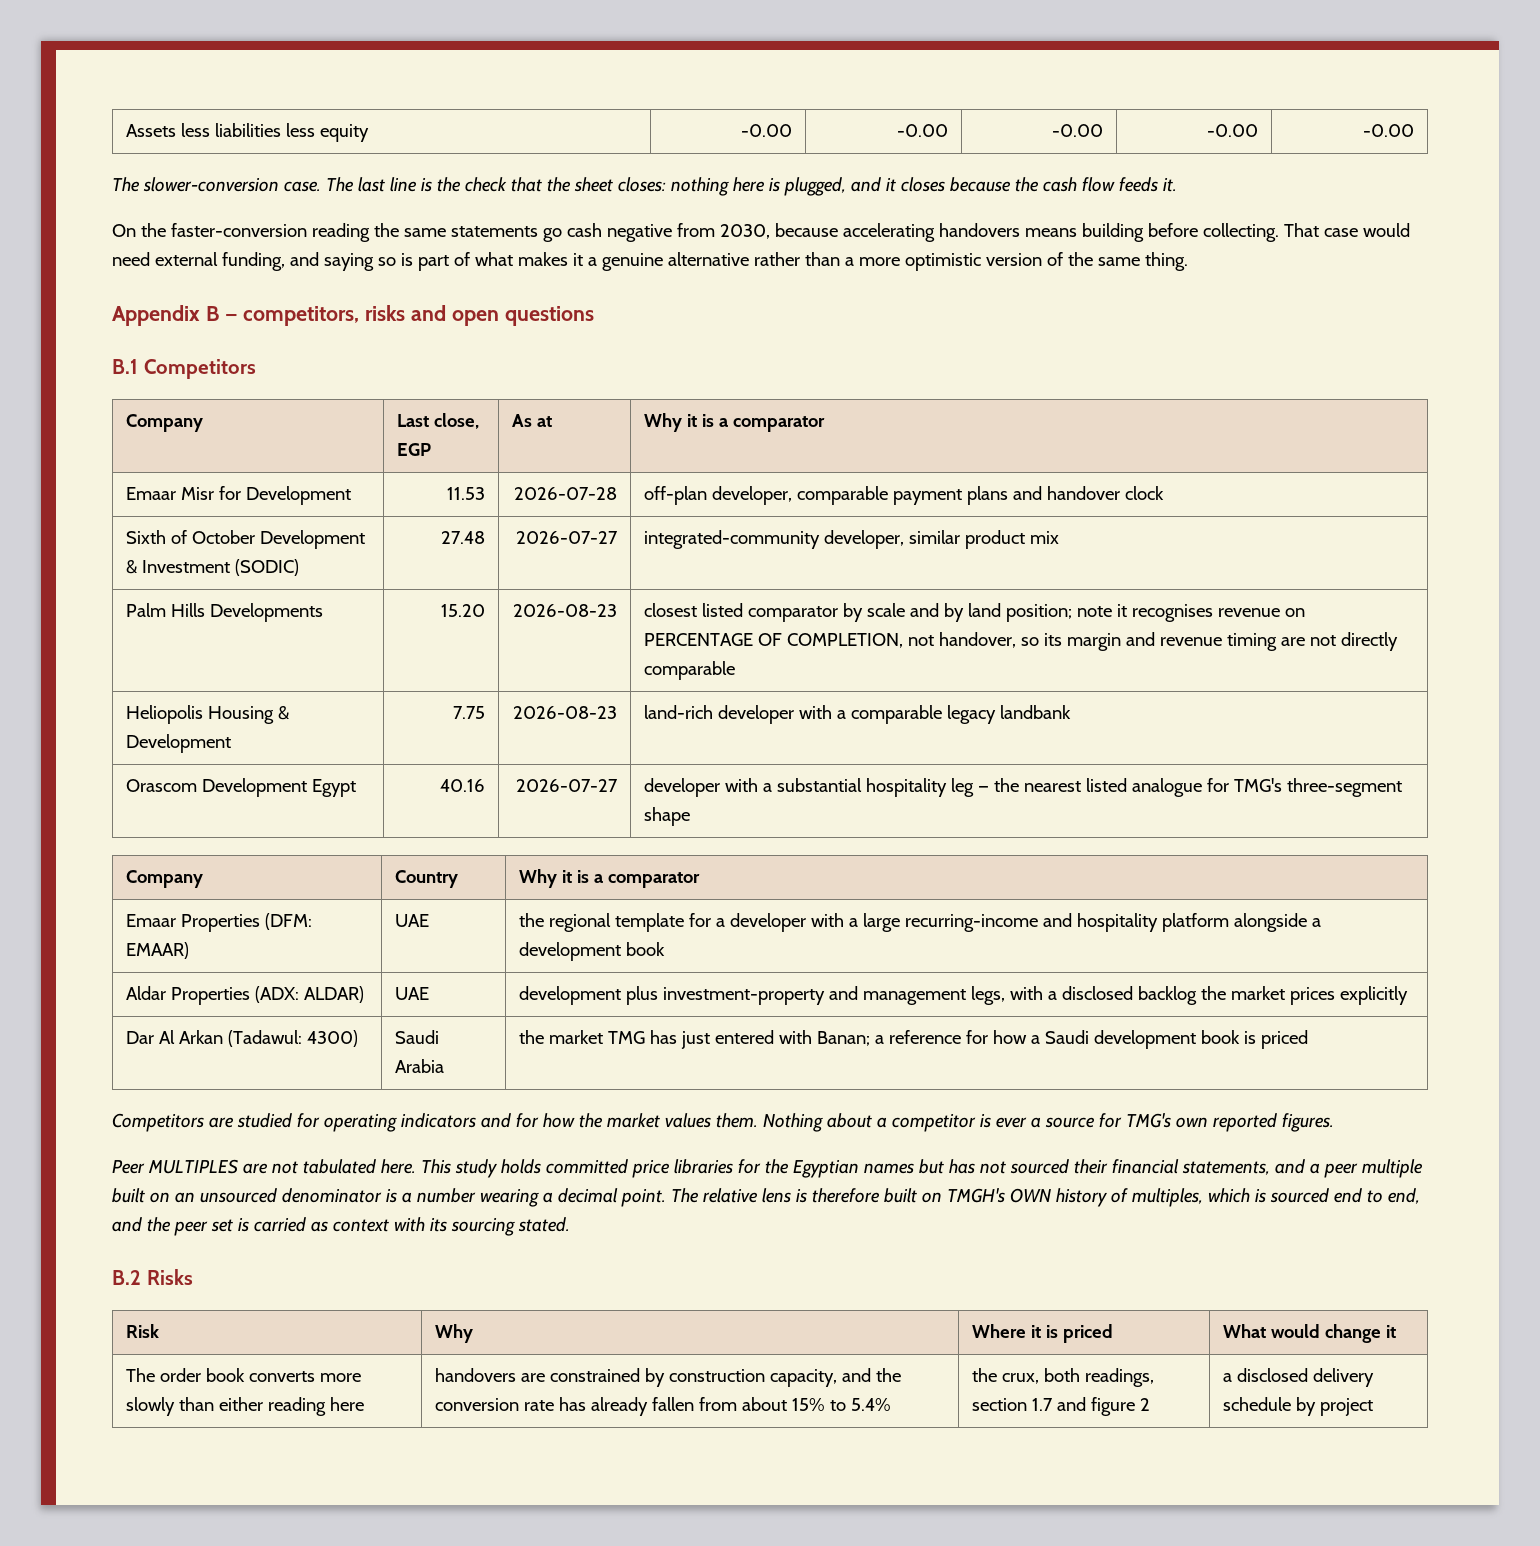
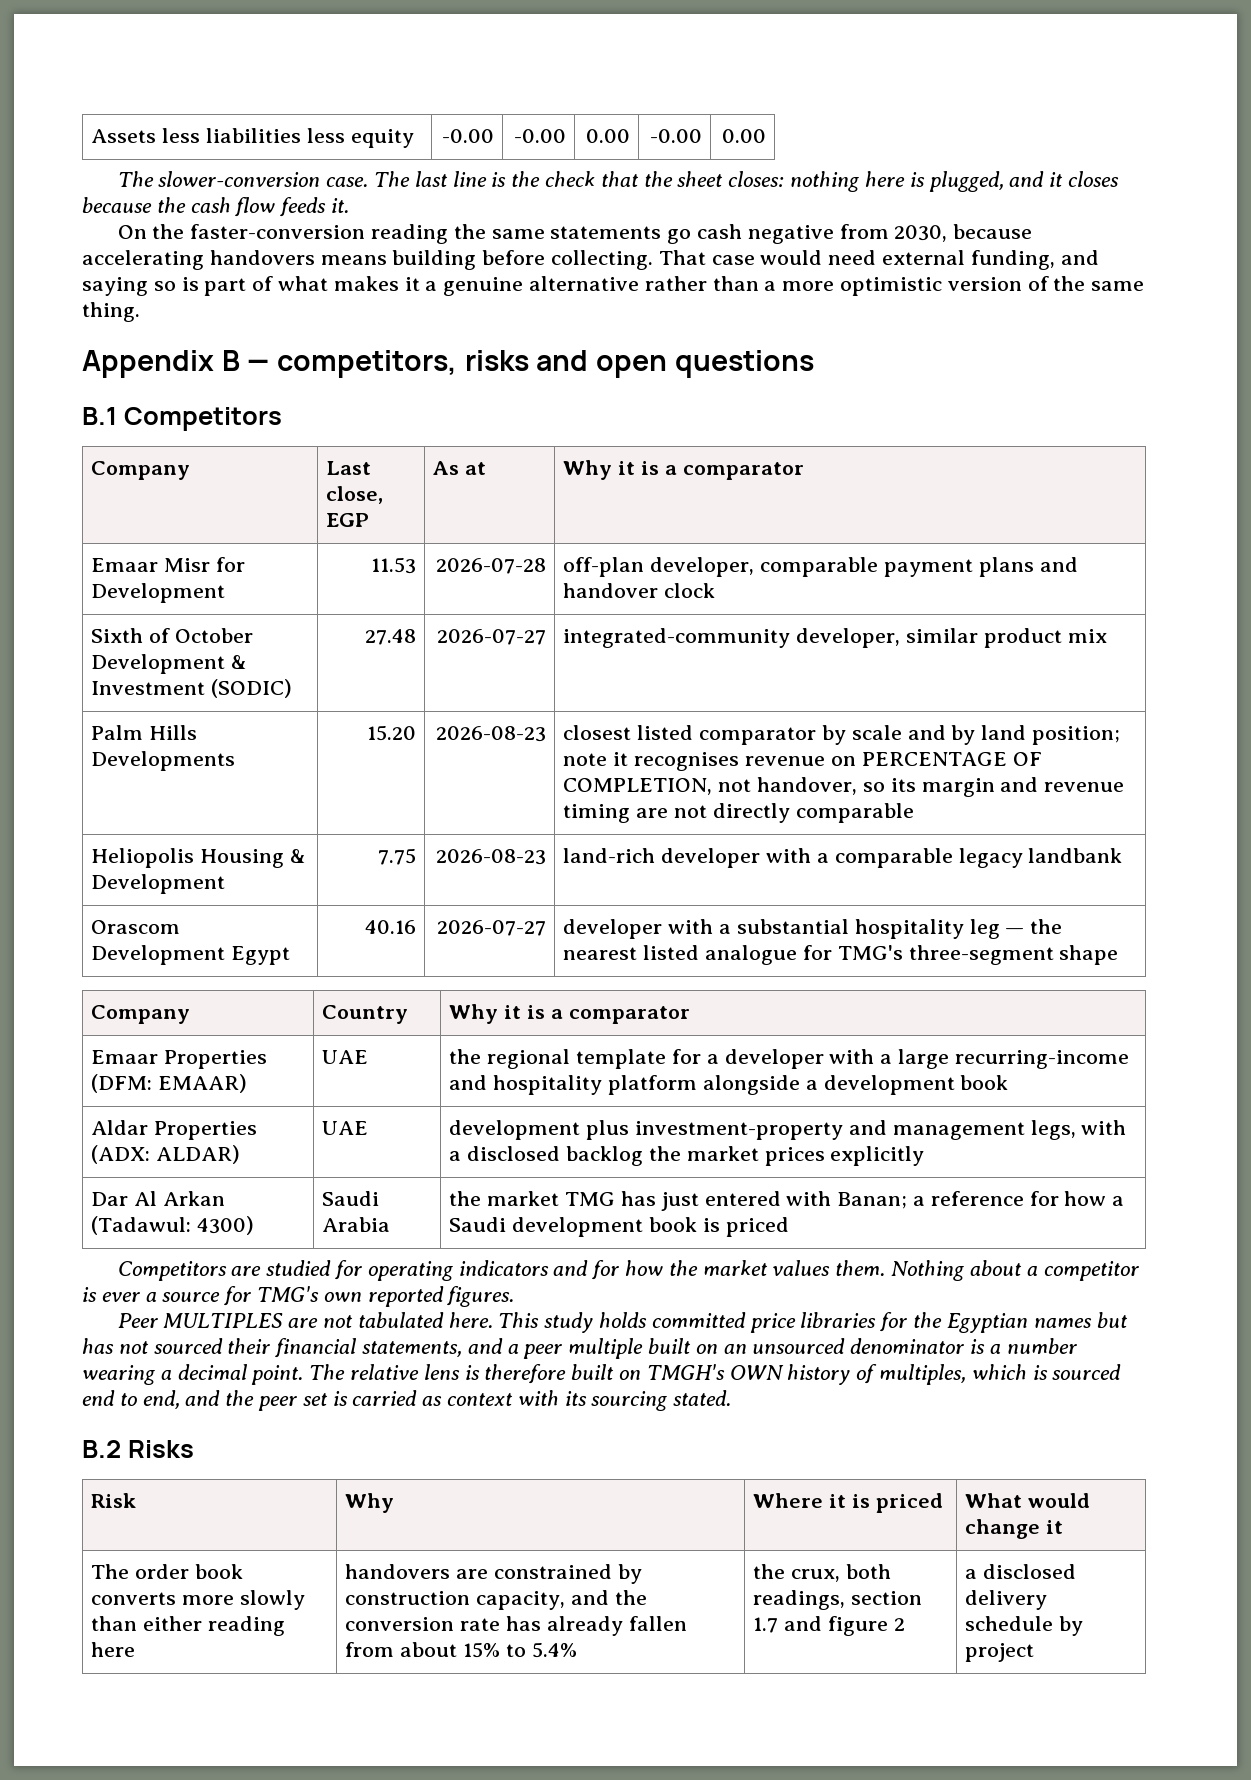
[1052,124,1104,137] [1207,124,1259,137] [1363,124,1415,137] -0.00 | -0.00 | -0.00 -> [585,129,630,143] [649,129,702,143] [721,129,766,143] 0.00 | -0.00 | 0.00

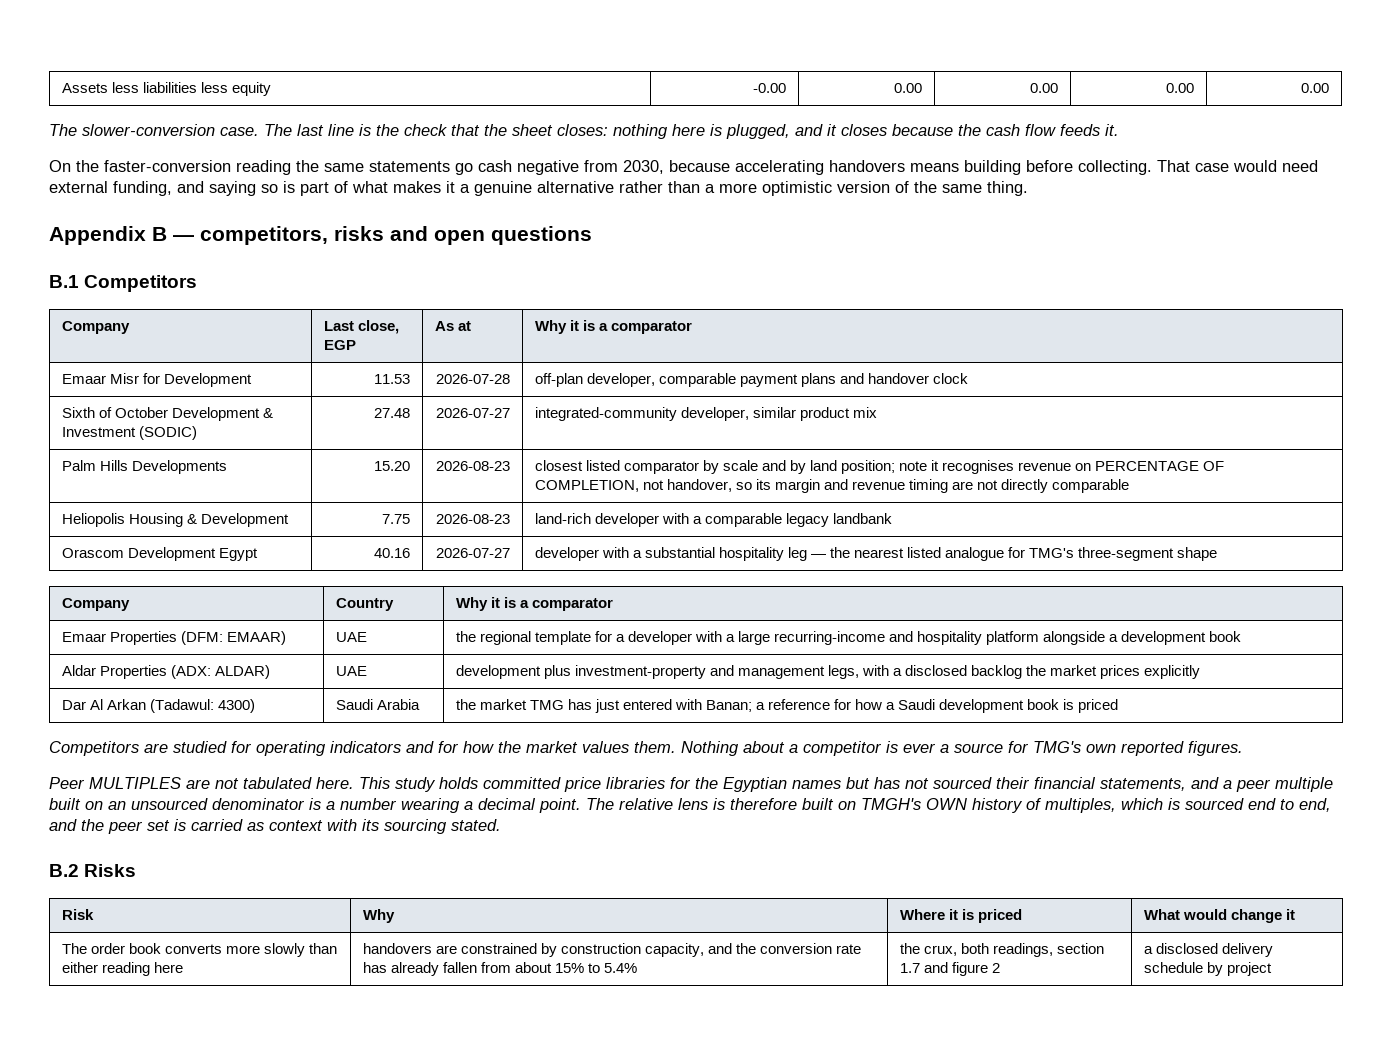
[513,129,566,143] [585,129,630,143] [649,129,702,143] -0.00 | 0.00 | -0.00 -> [894,83,923,93] [1030,83,1059,93] [1166,83,1195,93] 0.00 | 0.00 | 0.00

